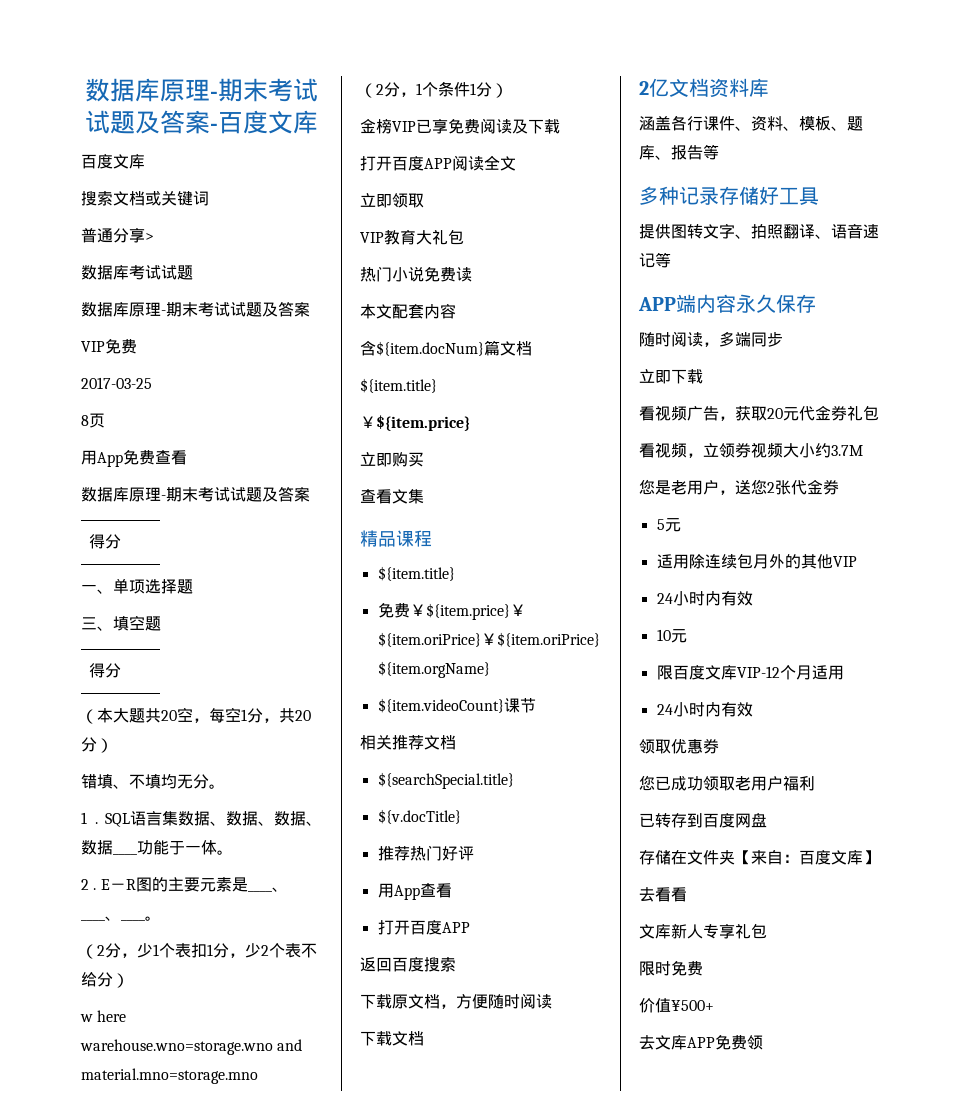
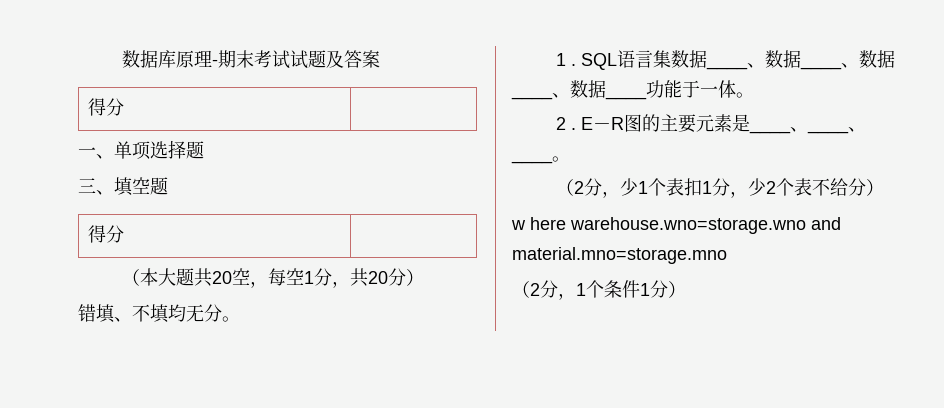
[85,78,318,102] [85,110,318,134] [81,154,145,169] [81,191,209,206] [81,228,154,243] [81,265,193,280] [81,301,310,317] [81,339,137,354] [81,377,152,389] [81,413,105,428] [81,450,187,467] [81,486,310,502] 数据库原理-期末考试试题及答案-百度文库 // 百度文库 // 搜索文档或关键词 // 普通分享> // 数据库考试试题 // 数据库原理-期末考试试题及答案 // VIP免费 // 2017-03-25 // 8页 // 用App免费查看 // 数据库原理-期末考试试题及答案 -> [121,50,380,69] 数据库原理-期末考试试题及答案
[210,811,306,826] 、数据、数据 -> [705,50,895,70] [511,96,553,100] ____、数据____、数据____
[360,118,560,134] [360,155,516,171] [360,193,424,208] [360,229,464,245] [360,266,472,282] [360,303,456,319] [360,340,532,356] [360,378,437,393] [360,415,470,431] [360,452,424,467] [360,489,424,504] [360,530,432,547] [377,566,455,581] [377,603,526,620] [377,632,600,647] [377,661,490,678] [377,698,536,713] [360,735,456,750] [377,772,514,789] [377,809,461,824] [377,845,474,861] [377,883,452,900] [377,920,470,935] [360,957,456,972] [360,993,552,1009] [360,1031,424,1046] [639,78,769,98] [639,115,863,131] [639,144,719,160] [639,186,819,205] [639,223,879,239] [639,252,671,268] [638,294,816,313] [639,331,783,347] [639,369,703,384] [639,405,879,421] [639,442,863,458] [639,479,839,495] [656,518,681,532] [656,553,857,569] [656,591,753,606] [656,629,687,643] [656,665,844,680] [656,702,753,717] [639,739,719,754] [639,775,815,791] [639,813,767,828] [639,850,879,865] [639,887,687,902] [639,923,767,939] [639,961,703,976] [639,998,714,1013] [639,1035,763,1050] // 金榜VIP已享免费阅读及下载 // 打开百度APP阅读全文 // 立即领取 // VIP教育大礼包 // 热门小说免费读 // 本文配套内容 // 含${item.docNum}篇文档 // ${item.title} // ￥${item.price} // 立即购买 // 查看文集 // 精品课程 // ${item.title} // 免费￥${item.price}￥${item.oriPrice}￥${item.oriPrice} ${item.orgName} // ${item.videoCount}课节 // 相关推荐文档 // ${searchSpecial.title} // ${v.docTitle} // 推荐热门好评 // 用App查看 // 打开百度APP // 返回百度搜索 // 下载原文档，方便随时阅读 // 下载文档 // 2亿文档资料库 // 涵盖各行课件、资料、模板、题库、报告等 // 多种记录存储好工具 // 提供图转文字、拍照翻译、语音速记等 // APP端内容永久保存 // 随时阅读，多端同步 // 立即下载 // 看视频广告，获取20元代金券礼包 // 看视频，立领券视频大小约3.7M // 您是老用户，送您2张代金券 // 5元 // 适用除连续包月外的其他VIP // 24小时内有效 // 10元 // 限百度文库VIP-12个月适用 // 24小时内有效 // 领取优惠券 // 您已成功领取老用户福利 // 已转存到百度网盘 // 存储在文件夹【来自：百度文库】 // 去看看 // 文库新人专享礼包 // 限时免费 // 价值¥500+ // 去文库APP免费领 -> (686, 289) none

